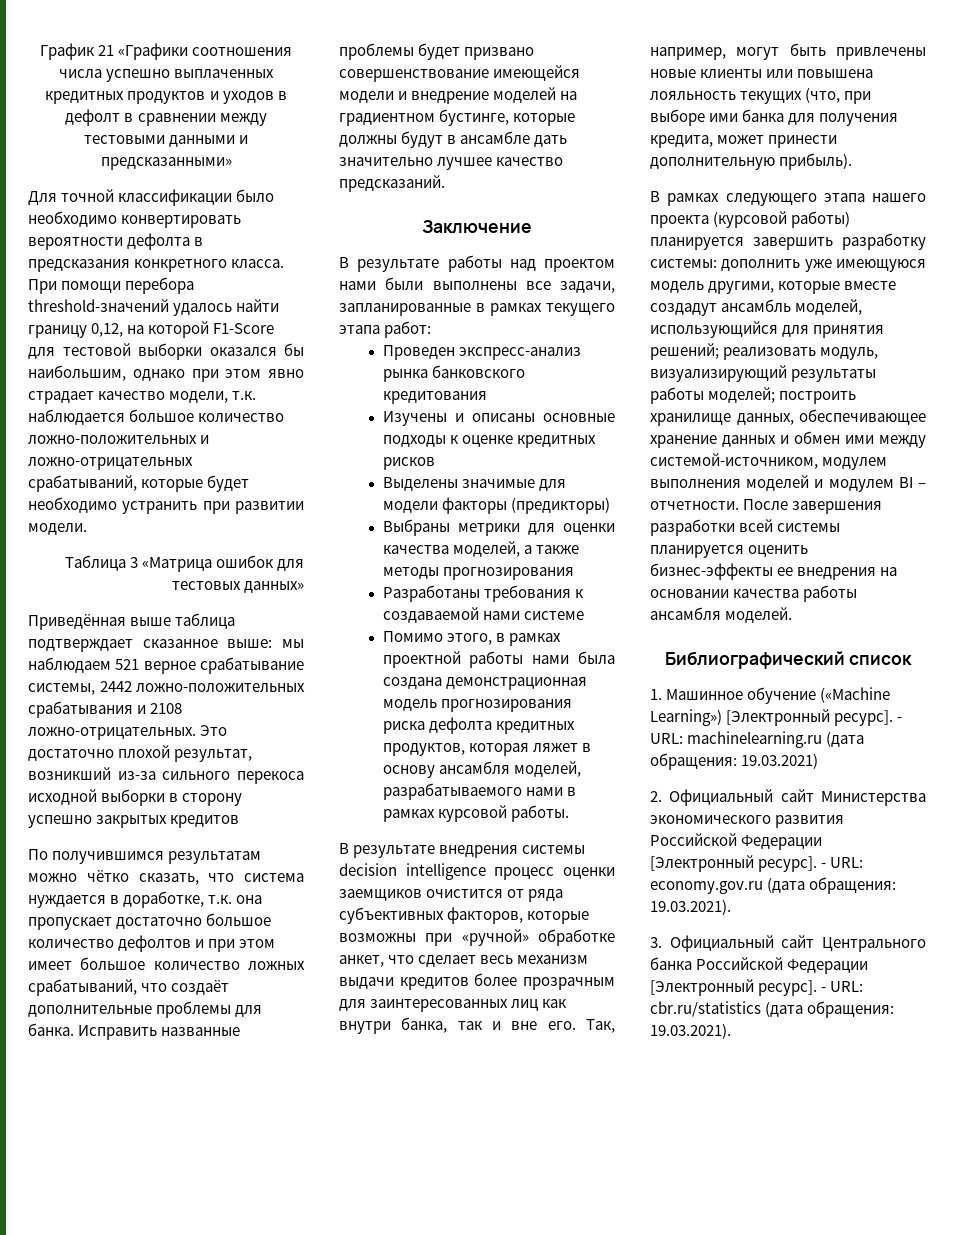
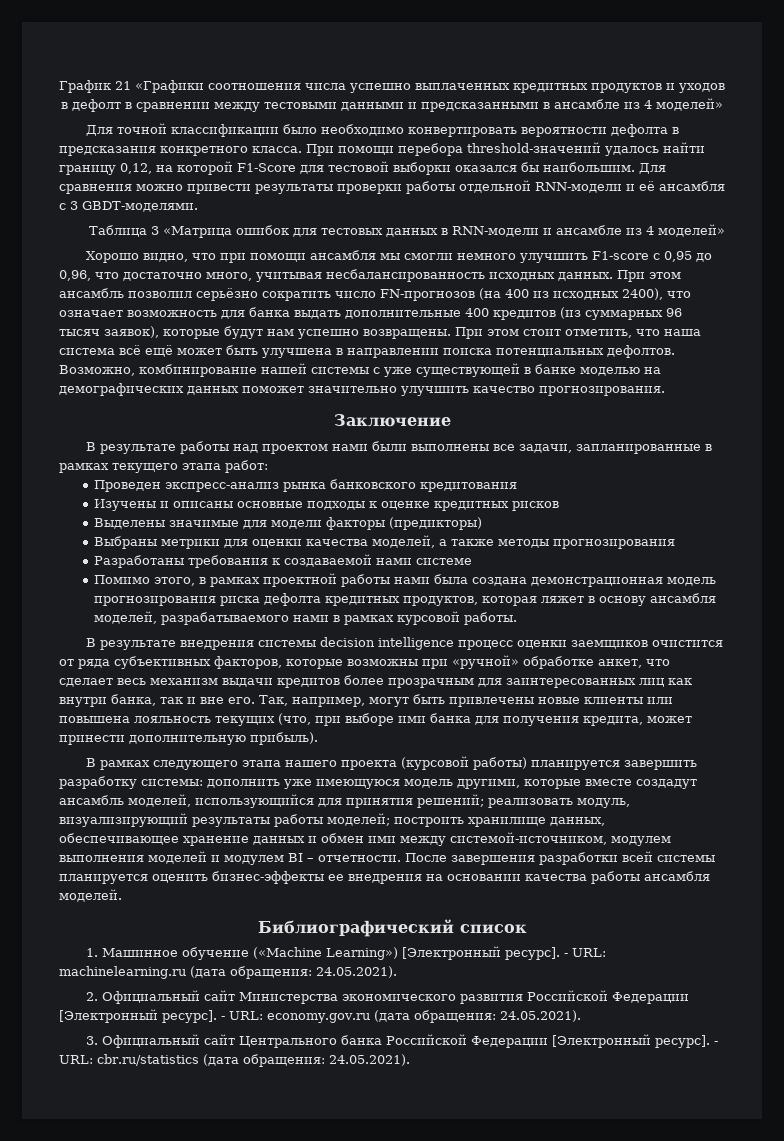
[100,157,232,170] предсказанными» -> [421,98,723,112] предсказанными в ансамбле из 4 моделей»
[28,365,304,382] [28,391,257,404] [28,409,285,425] [28,435,210,444] [28,457,193,470] [28,475,250,492] [28,497,304,514] [28,523,87,535] наибольшим, однако при этом явно страдает качество модели, т.к. наблюдается большое количество ложно-положительных и ложно-отрицательных срабатываний, которые будет необходимо устранить при развитии модели. -> [543,162,666,174] [59,180,725,194] [59,201,198,212] наибольшим. Для сравнения можно привести результаты проверки работы отдельной RNN-модели и её ансамбля с 3 GBDT-моделями.
[244,581,304,593] [28,613,236,630] [28,639,305,652] [28,657,304,674] [28,681,305,695] [28,701,183,718] [28,725,228,740] [28,745,253,762] [28,767,304,784] [28,789,243,806] [28,815,240,828] [28,849,262,864] [28,870,304,885] [28,891,263,908] [28,913,272,930] [28,935,276,952] [28,957,305,970] [28,979,230,996] [28,1001,263,1018] [28,1023,241,1040] [339,43,535,60] [339,65,581,82] [339,87,578,104] [339,109,576,126] [339,131,568,148] [339,157,564,170] [339,175,445,192] данных» // Приведённая выше таблица подтверждает сказанное выше: мы наблюдаем 521 верное срабатывание системы, 2442 ложно-положительных срабатывания и 2108 ложно-отрицательных. Это достаточно плохой результат, возникший из-за сильного перекоса исходной выборки в сторону успешно закрытых кредитов // По получившимся результатам можно чётко сказать, что система нуждается в доработке, т.к. она пропускает достаточно большое количество дефолтов и при этом имеет большое количество ложных срабатываний, что создаёт дополнительные проблемы для банка. Исправить названные проблемы будет призвано совершенствование имеющейся модели и внедрение моделей на градиентном бустинге, которые должны будут в ансамбле дать значительно лучшее качество предсказаний. -> [386,224,725,237] [86,250,713,263] [59,269,681,282] [59,288,691,301] [59,307,682,320] [59,326,701,339] [59,345,675,358] [59,363,661,377] [59,383,665,396] данных в RNN-модели и ансамбле из 4 моделей» // Хорошо видно, что при помощи ансамбля мы смогли немного улучшить F1-score с 0,95 до 0,96, что достаточно много, учитывая несбалансированность исходных данных. При этом ансамбль позволил серьёзно сократить число FN-прогнозов (на 400 из исходных 2400), что означает возможность для банка выдать дополнительные 400 кредитов (из суммарных 96 тысяч заявок), которые будут нам успешно возвращены. При этом стоит отметить, что наша система всё ещё может быть улучшена в направлении поиска потенциальных дефолтов. Возможно, комбинирование нашей системы с уже существующей в банке моделью на демографических данных поможет значительно улучшить качество прогнозирования.
[741,753,819,769] 19.03.2021) -> [316,966,397,978] 24.05.2021).
[650,899,731,915] 19.03.2021). -> [499,1010,581,1022] 24.05.2021).
[650,1023,731,1039] 19.03.2021). -> [328,1054,410,1066] 24.05.2021).

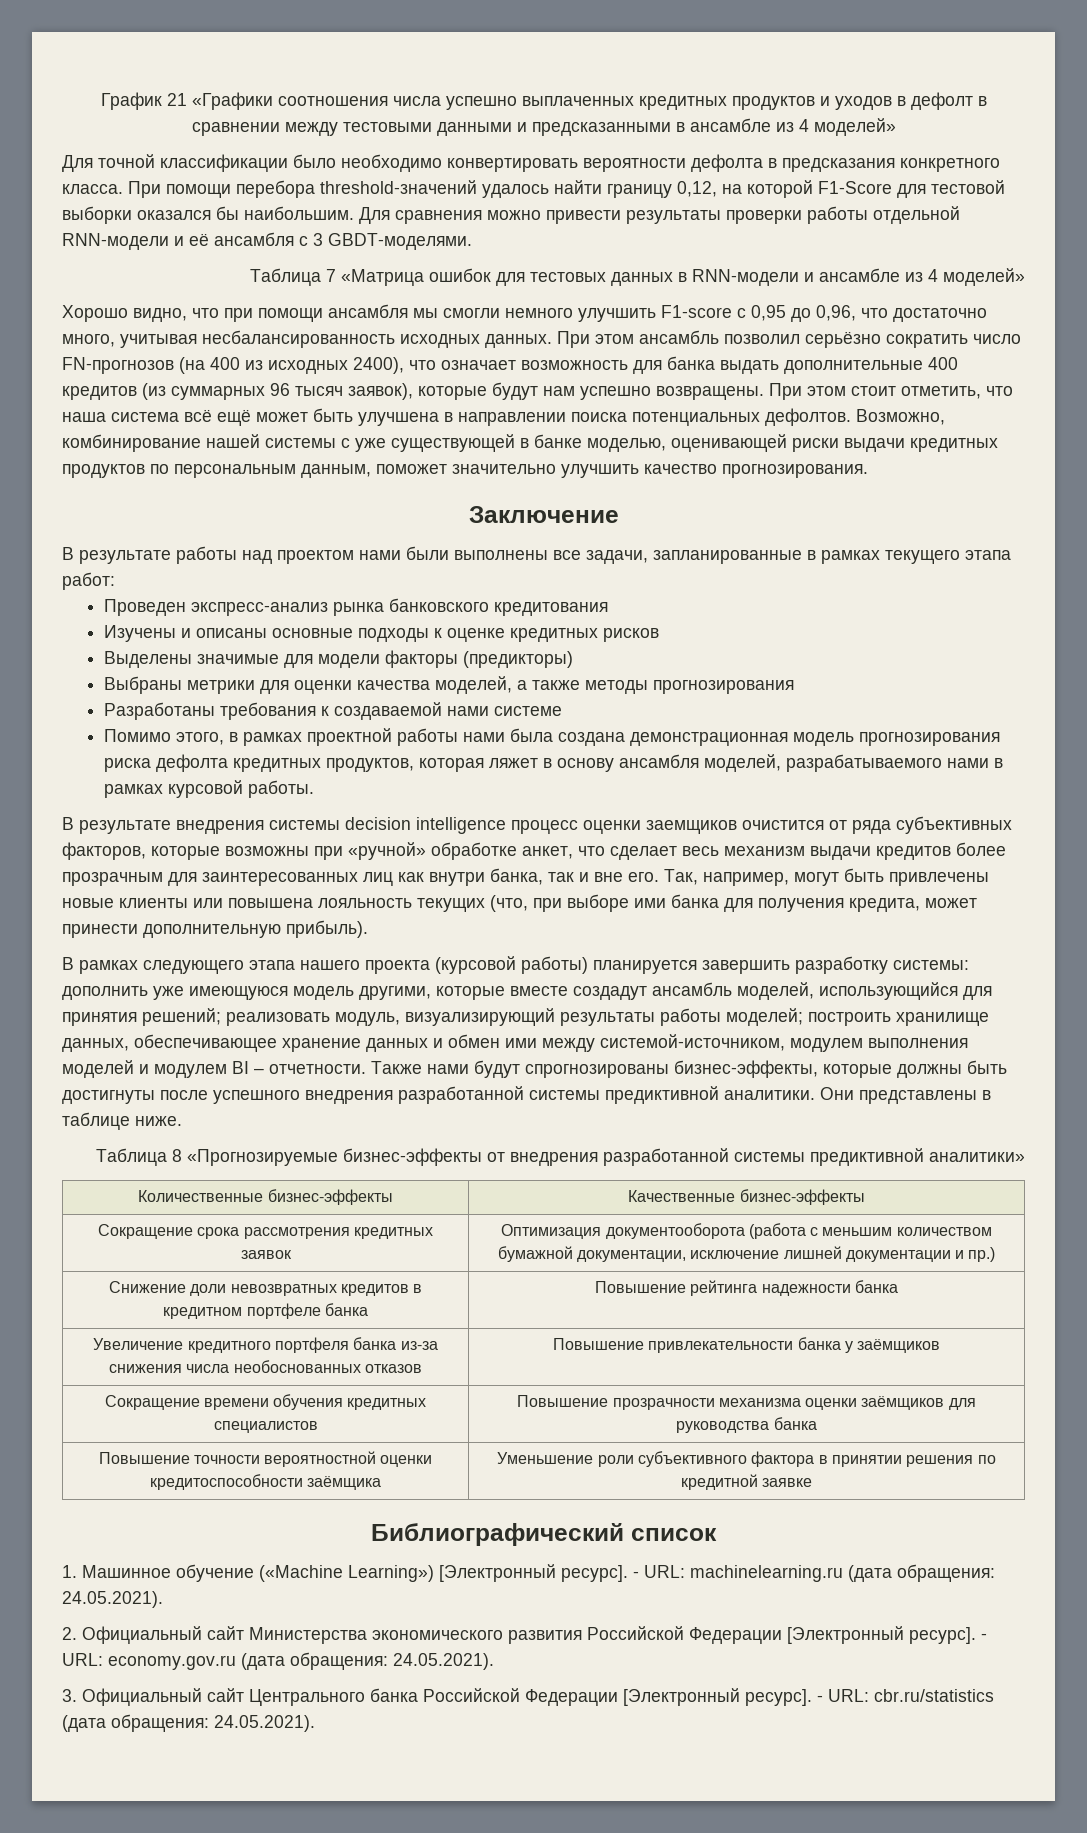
[151,226,159,235] 3 -> [326,269,336,282] 7
[580,367,661,376] [59,383,239,396] моделью на демографических данных -> [587,434,998,452] [62,464,371,478] моделью, оценивающей риски выдачи кредитных продуктов по персональным данным,
[405,851,715,865] [59,871,710,884] [59,889,122,902] После завершения разработки всей системы планируется оценить бизнес-эффекты ее внедрения на основании качества работы ансамбля моделей. -> [371,1060,1007,1078] [62,1086,991,1104] [62,1112,182,1130] [96,1148,1025,1166] [138,1189,393,1205] [628,1189,865,1205] [98,1224,433,1239] [240,1250,292,1259] [501,1223,992,1239] [497,1246,996,1262] [108,1281,423,1296] [163,1303,368,1319] [595,1280,898,1296] [93,1337,438,1353] [109,1360,422,1373] [552,1337,941,1353] [104,1394,427,1410] [213,1421,318,1433] [517,1395,976,1410] [676,1417,817,1433] [98,1451,433,1467] [149,1474,382,1490] [497,1451,996,1467] [680,1474,813,1490] Также нами будут спрогнозированы бизнес-эффекты, которые должны быть достигнуты после успешного внедрения разработанной системы предиктивной аналитики. Они представлены в таблице ниже. // Таблица 8 «Прогнозируемые бизнес-эффекты от внедрения разработанной системы предиктивной аналитики» // Количественные бизнес-эффекты | Качественные бизнес-эффекты // Сокращение срока рассмотрения кредитных заявок | Оптимизация документооборота (работа с меньшим количеством бумажной документации, исключение лишней документации и пр.) // Снижение доли невозвратных кредитов в кредитном портфеле банка | Повышение рейтинга надежности банка // Увеличение кредитного портфеля банка из-за снижения числа необоснованных отказов | Повышение привлекательности банка у заёмщиков // Сокращение времени обучения кредитных специалистов | Повышение прозрачности механизма оценки заёмщиков для руководства банка // Повышение точности вероятностной оценки кредитоспособности заёмщика | Уменьшение роли субъективного фактора в принятии решения по кредитной заявке

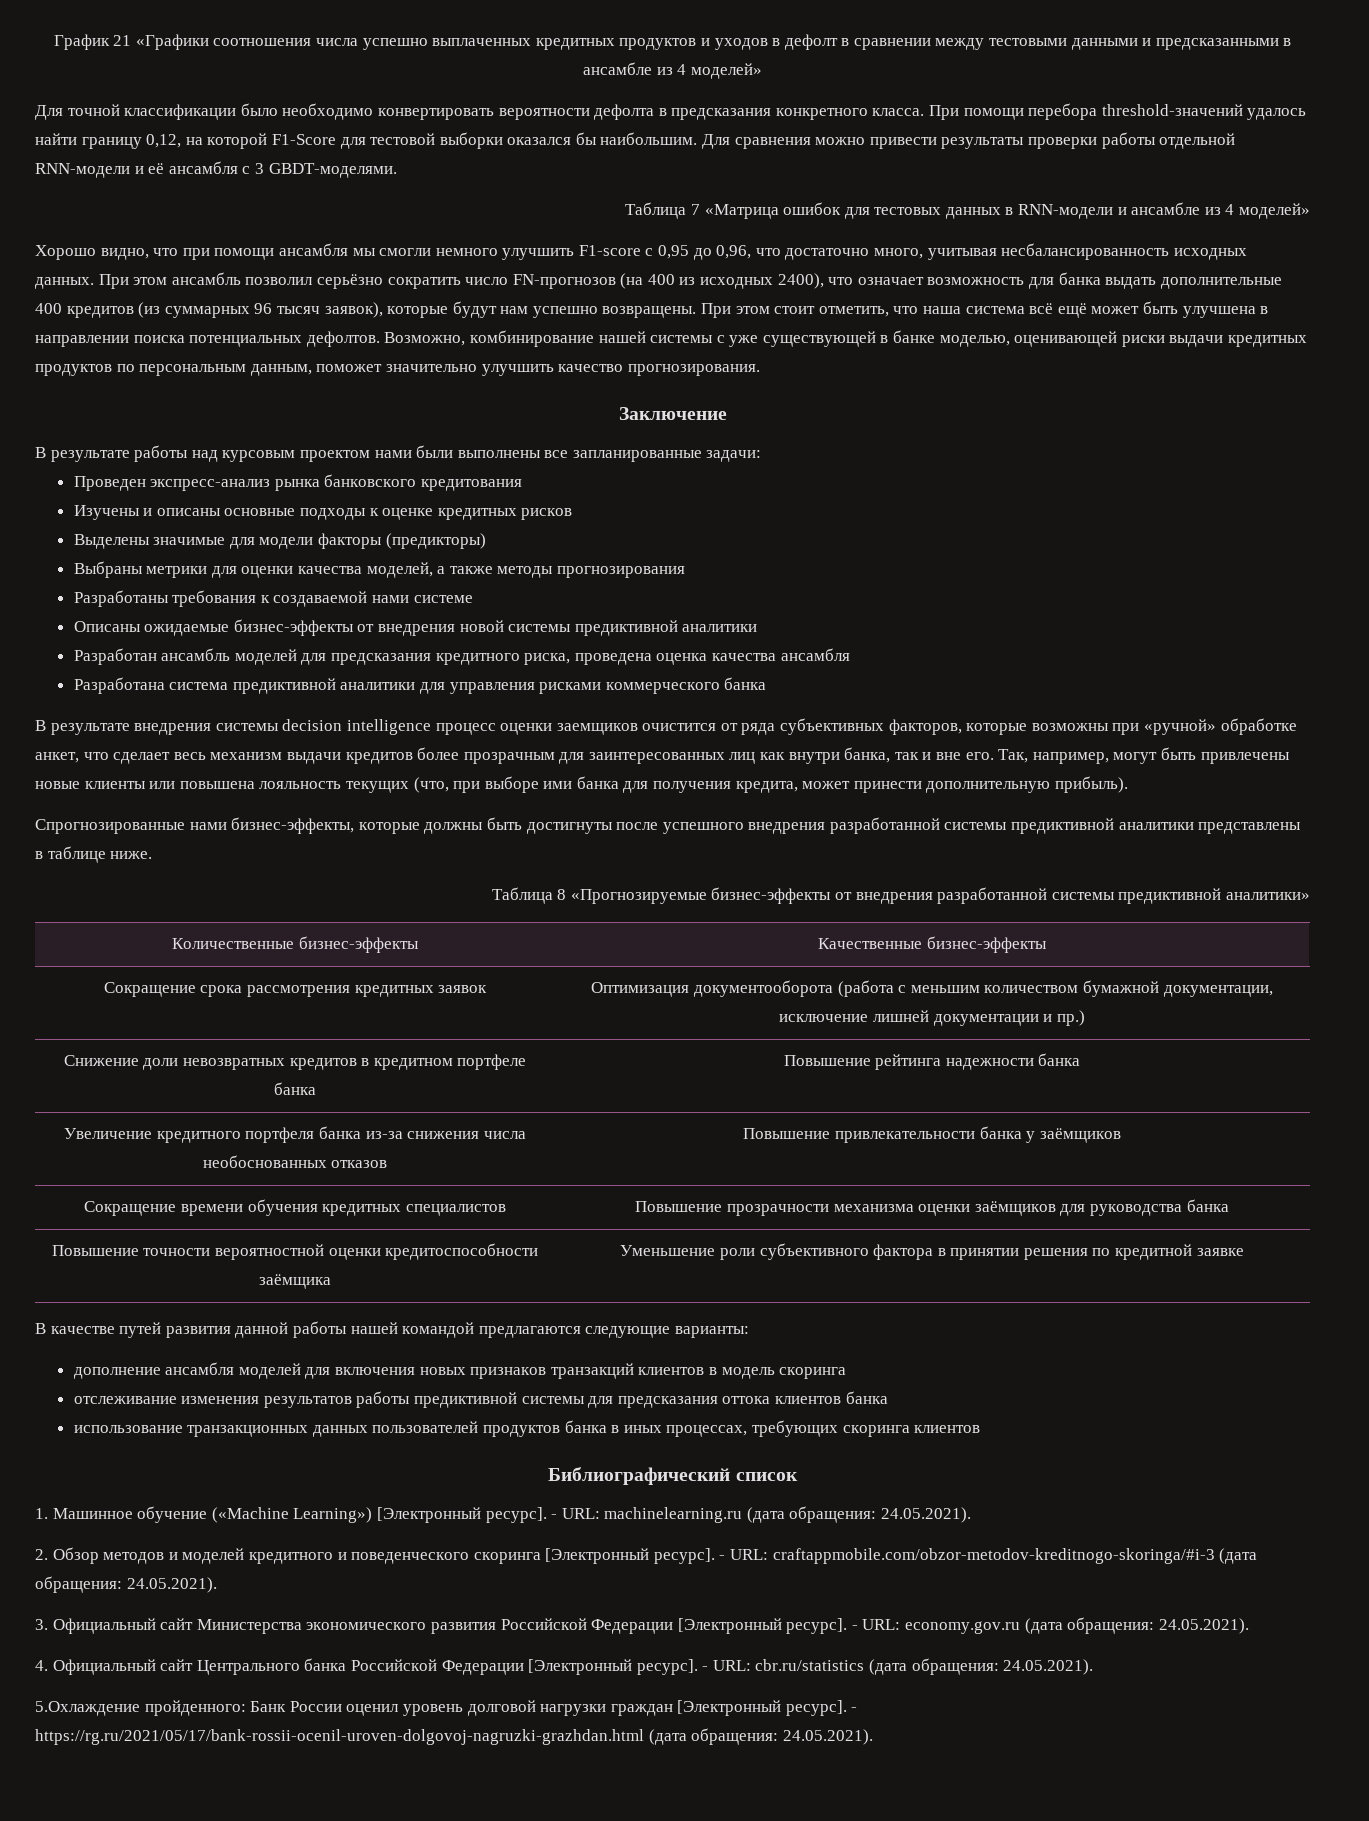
(272, 557) none -> [222,450,296,462] курсовым
[586,550,1011,564] [62,572,115,590] задачи, запланированные в рамках текущего этапа работ: -> [572,450,762,462] запланированные задачи:
[103,728,1000,746] [103,754,1003,772] [103,780,314,798] Помимо этого, в рамках проектной работы нами была создана демонстрационная модель прогнозирования риска дефолта кредитных продуктов, которая ляжет в основу ансамбля моделей, разрабатываемого нами в рамках курсовой работы. -> [73,619,758,636] [73,648,850,665] [73,677,767,694] Описаны ожидаемые бизнес-эффекты от внедрения новой системы предиктивной аналитики // Разработан ансамбль моделей для предсказания кредитного риска, проведена оценка качества ансамбля // Разработана система предиктивной аналитики для управления рисками коммерческого банка
[62,956,969,974] [62,982,992,1000] [62,1008,989,1026] [62,1034,968,1052] [62,1060,669,1078] В рамках следующего этапа нашего проекта (курсовой работы) планируется завершить разработку системы: дополнить уже имеющуюся модель другими, которые вместе создадут ансамбль моделей, использующийся для принятия решений; реализовать модуль, визуализирующий результаты работы моделей; построить хранилище данных, обеспечивающее хранение данных и обмен ими между системой-источником, модулем выполнения моделей и модулем BI – отчетности. Также нами будут спрогнозированы -> [35,819,227,834] Спрогнозированные нами
[724,1087,854,1100] аналитики. Они -> [1118,822,1194,830] аналитики
(813, 1482) none -> [35,1321,749,1338] [73,1362,847,1379] [73,1391,888,1408] [73,1420,981,1437] // В качестве путей развития данной работы нашей командой предлагаются следующие варианты: // дополнение ансамбля моделей для включения новых признаков транзакций клиентов в модель скоринга // отслеживание изменения результатов работы предиктивной системы для предсказания оттока клиентов банка // использование транзакционных данных пользователей продуктов банка в иных процессах, требующих скоринга клиентов
(77, 1633) none -> [52,1547,1258,1564] [35,1576,217,1593] [35,1619,48,1630] Обзор методов и моделей кредитного и поведенческого скоринга [Электронный ресурс]. - URL: craftappmobile.com/obzor-metodov-kreditnogo-skoringa/#i-3 (дата обращения: 24.05.2021). // 3.
[62,1689,77,1702] 3. -> [35,1660,48,1671] 4.
(315, 1723) none -> [35,1700,858,1716] [35,1728,873,1745] // 5.Охлаждение пройденного: Банк России оценил уровень долговой нагрузки граждан [Электронный ресурс]. - https://rg.ru/2021/05/17/bank-rossii-ocenil-uroven-dolgovoj-nagruzki-grazhdan.html (дата обращения: 24.05.2021).

